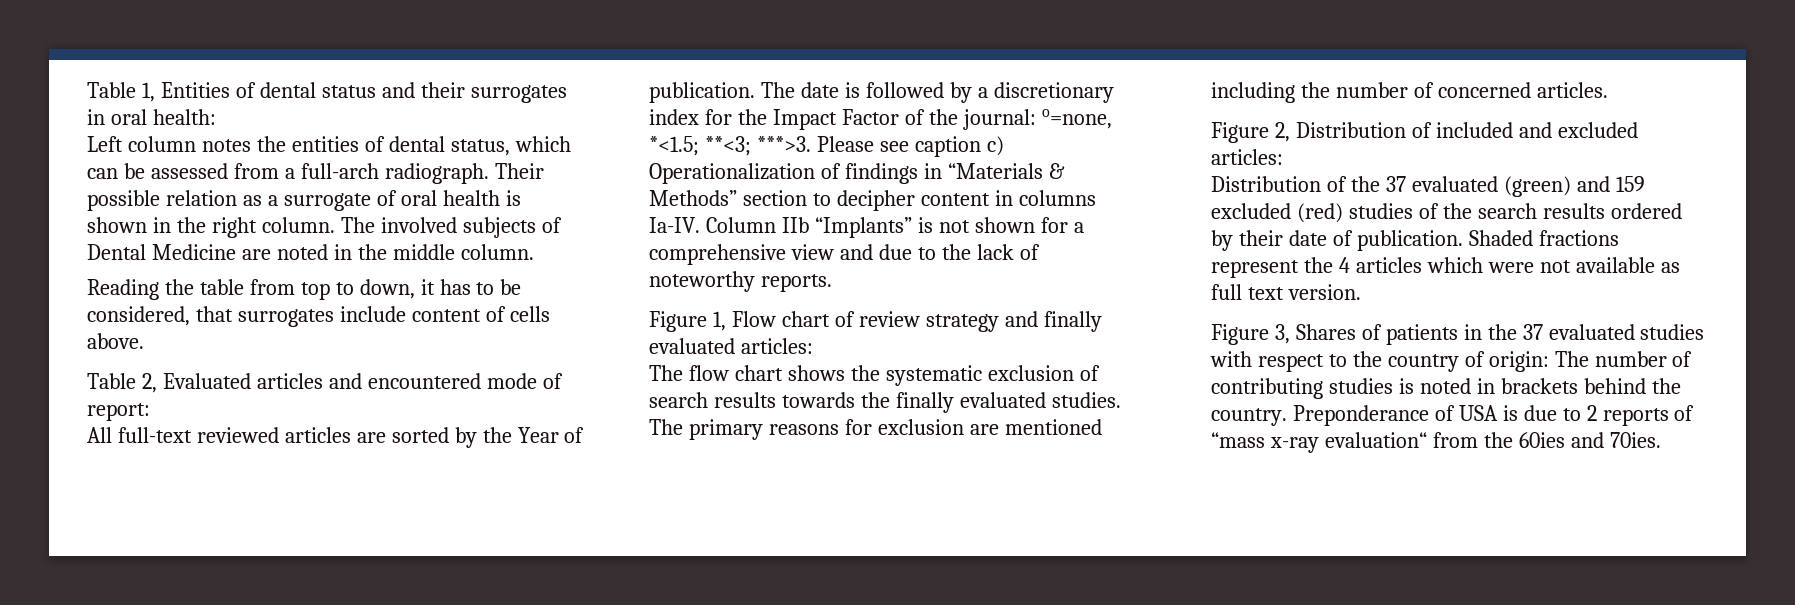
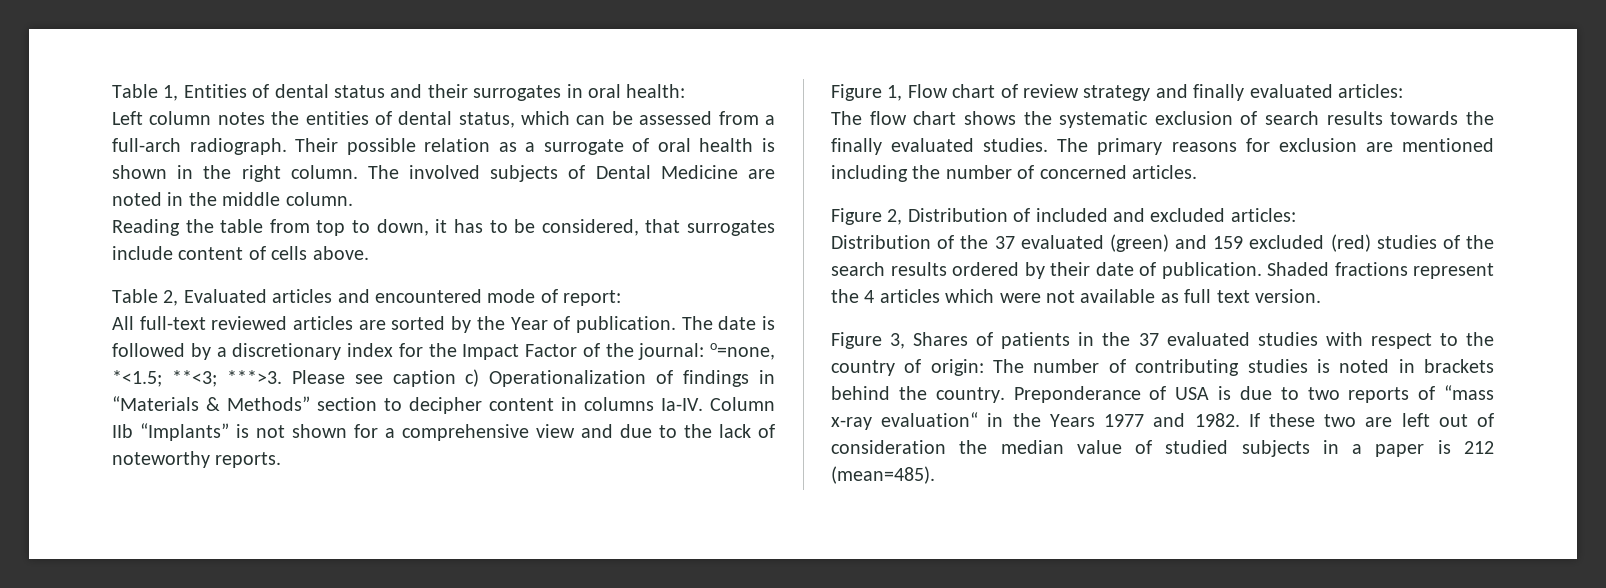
[1586,405,1597,421] 2 -> [1307,387,1340,400] two
[1432,432,1661,448] from the 60ies and 70ies. -> [987,413,1494,427] [831,440,1494,457] [831,466,935,484] in the Years 1977 and 1982. If these two are left out of consideration the median value of studied subjects in a paper is 212 (mean=485).

